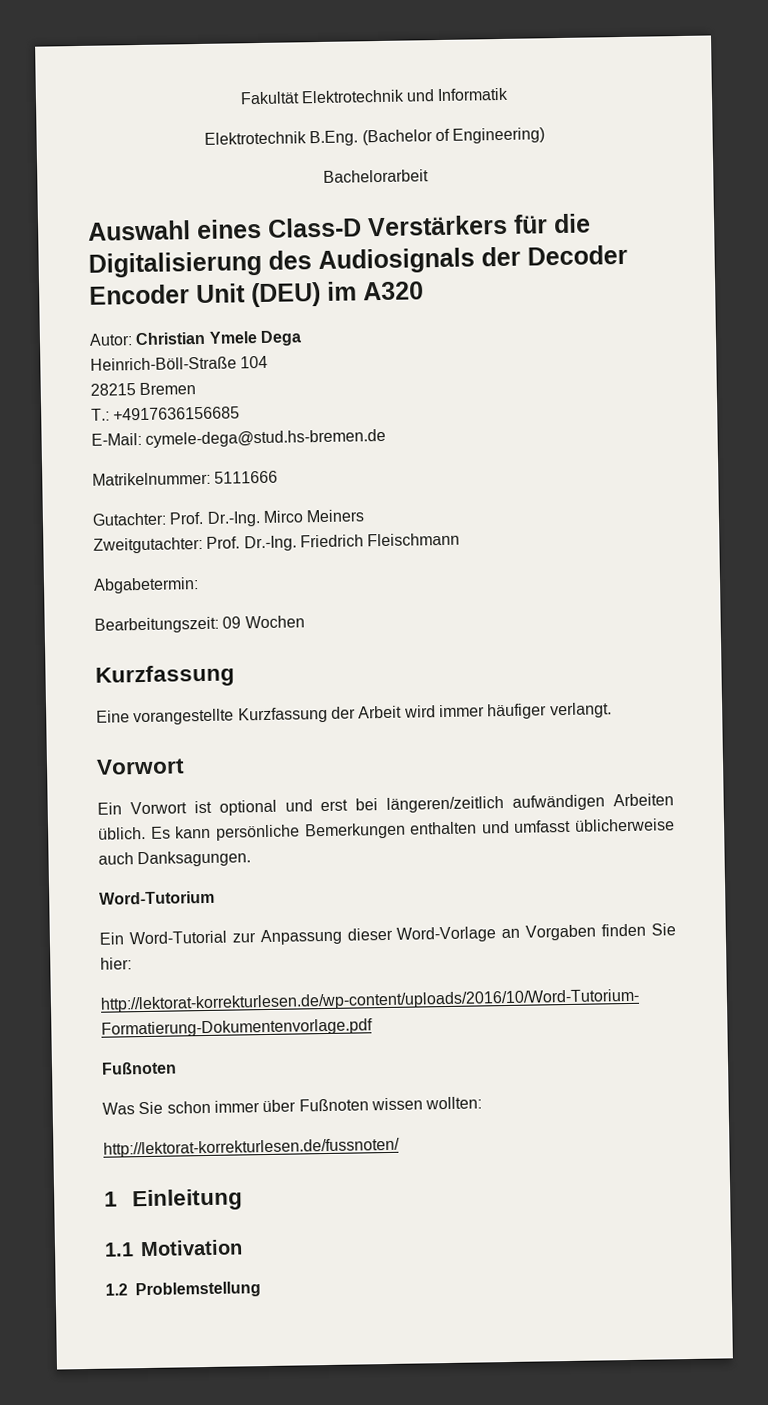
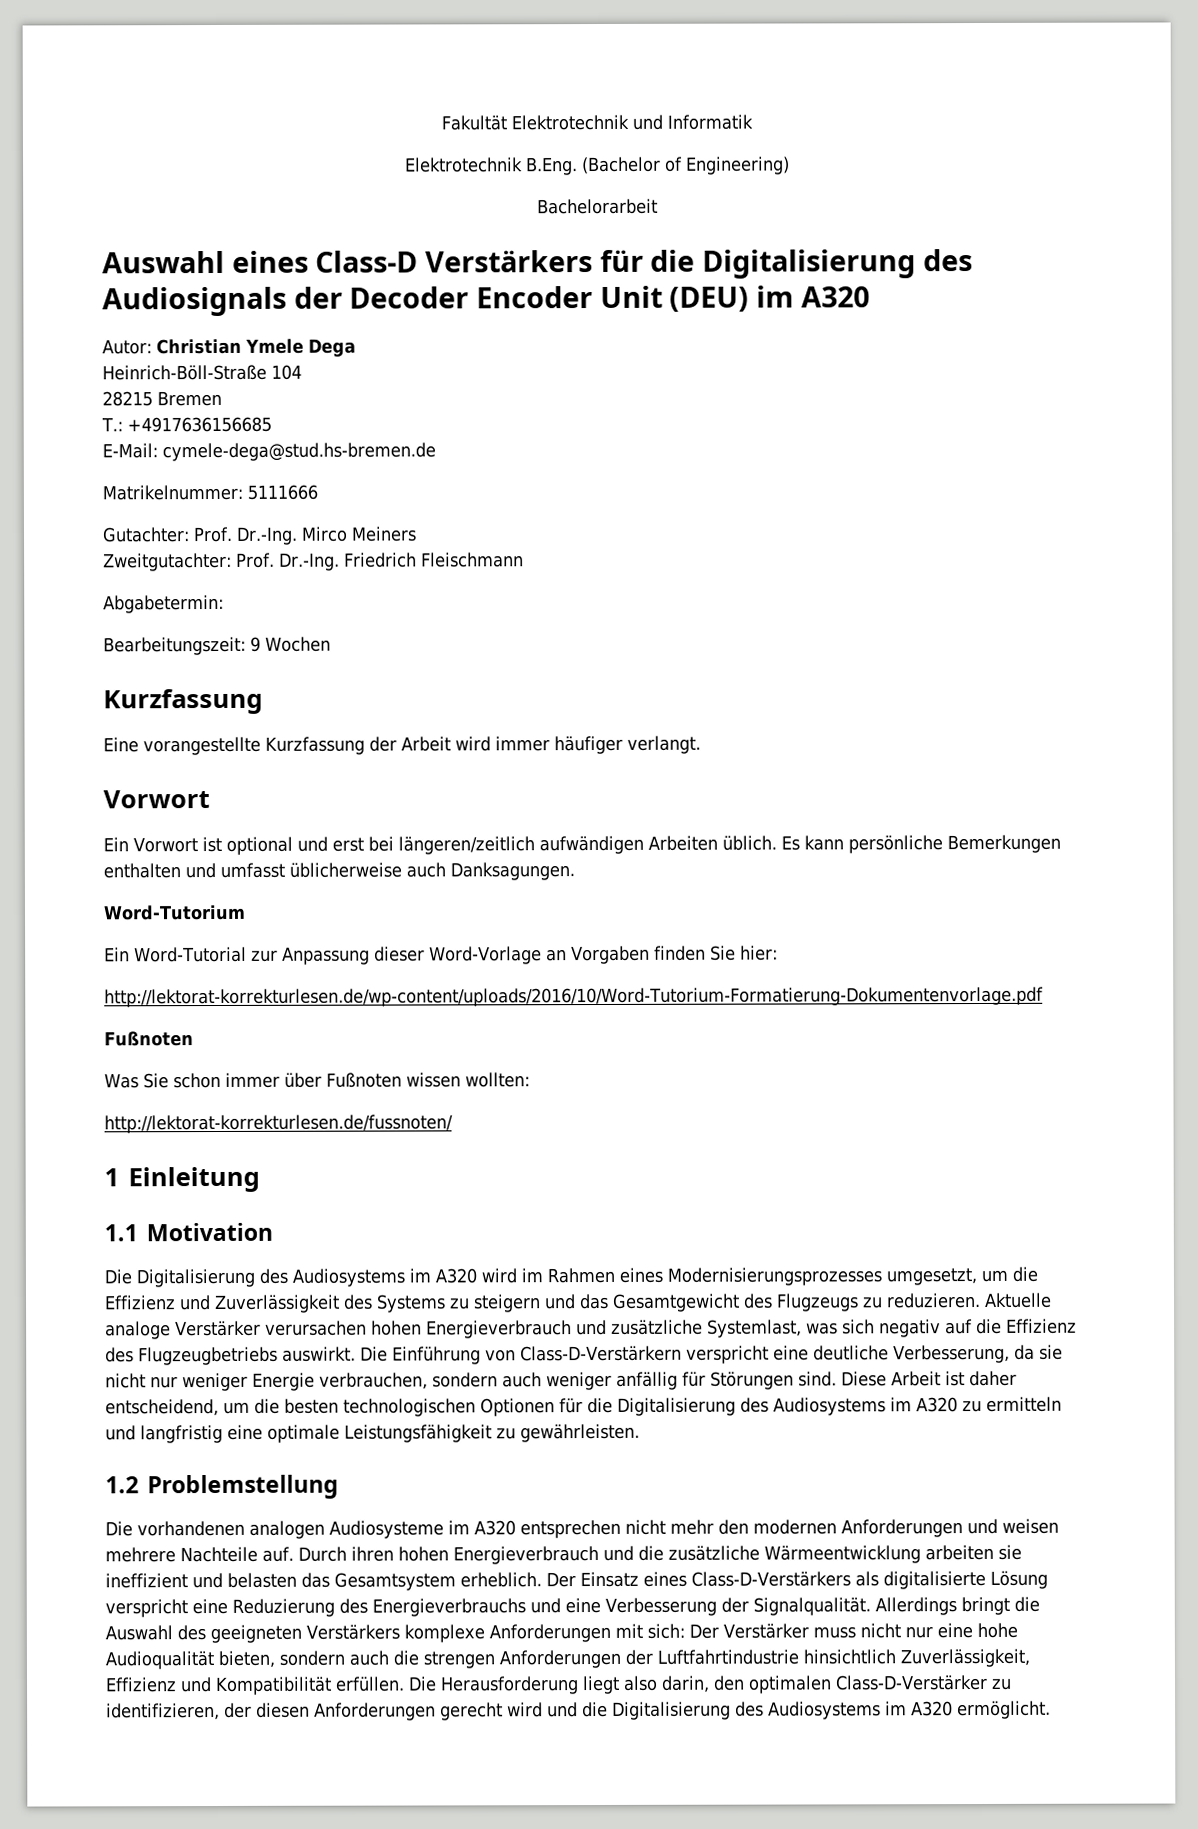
[222,616,242,629] 09 -> [250,636,261,652] 9
[105,1281,261,1299] 1.2 Problemstellung -> [104,1266,1038,1288] [104,1292,1052,1314] [105,1318,1077,1340] [105,1344,1063,1366] [105,1370,1017,1392] [105,1396,1062,1417] [105,1423,640,1444] [105,1474,339,1500] [105,1518,1059,1539] [105,1544,1022,1565] [105,1570,1048,1591] [105,1596,1040,1618] [105,1622,1018,1644] [105,1648,1030,1670] [105,1674,1012,1696] [106,1700,1051,1721] Die Digitalisierung des Audiosystems im A320 wird im Rahmen eines Modernisierungsprozesses umgesetzt, um die Effizienz und Zuverlässigkeit des Systems zu steigern und das Gesamtgewicht des Flugzeugs zu reduzieren. Aktuelle analoge Verstärker verursachen hohen Energieverbrauch und zusätzliche Systemlast, was sich negativ auf die Effizienz des Flugzeugbetriebs auswirkt. Die Einführung von Class-D-Verstärkern verspricht eine deutliche Verbesserung, da sie nicht nur weniger Energie verbrauchen, sondern auch weniger anfällig für Störungen sind. Diese Arbeit ist daher entscheidend, um die besten technologischen Optionen für die Digitalisierung des Audiosystems im A320 zu ermitteln und langfristig eine optimale Leistungsfähigkeit zu gewährleisten. // 1.2 Problemstellung // Die vorhandenen analogen Audiosysteme im A320 entsprechen nicht mehr den modernen Anforderungen und weisen mehrere Nachteile auf. Durch ihren hohen Energieverbrauch und die zusätzliche Wärmeentwicklung arbeiten sie ineffizient und belasten das Gesamtsystem erheblich. Der Einsatz eines Class-D-Verstärkers als digitalisierte Lösung verspricht eine Reduzierung des Energieverbrauchs und eine Verbesserung der Signalqualität. Allerdings bringt die Auswahl des geeigneten Verstärkers komplexe Anforderungen mit sich: Der Verstärker muss nicht nur eine hohe Audioqualität bieten, sondern auch die strengen Anforderungen der Luftfahrtindustrie hinsichtlich Zuverlässigkeit, Effizienz und Kompatibilität erfüllen. Die Herausforderung liegt also darin, den optimalen Class-D-Verstärker zu identifizieren, der diesen Anforderungen gerecht wird und die Digitalisierung des Audiosystems im A320 ermöglicht.

